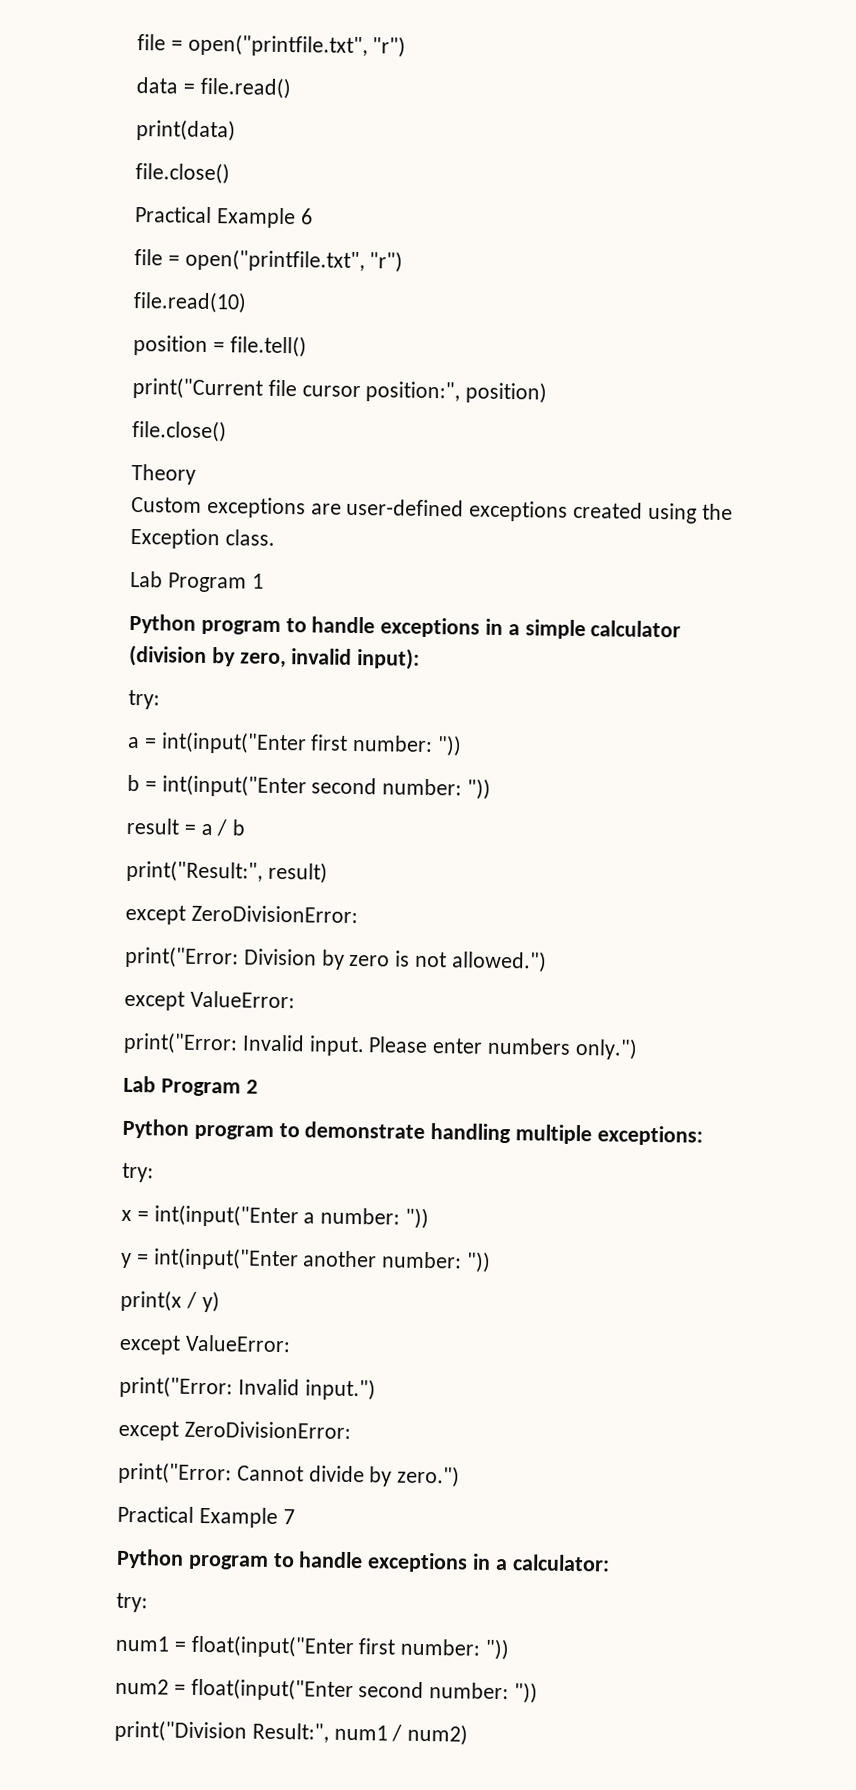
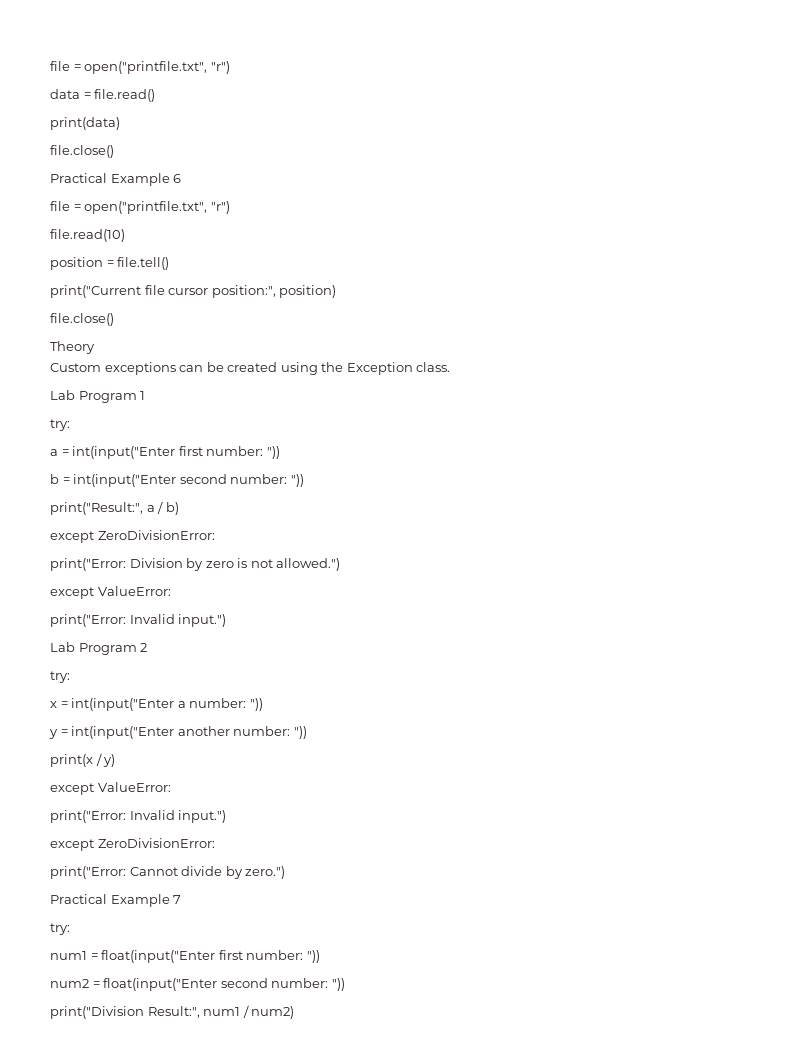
[310,498,569,522] are user-defined exceptions -> [179,362,224,372] can be
[129,613,682,640] [129,644,421,670] // Python program to handle exceptions in a simple calculator (division by zero, invalid input): -> (146, 395) none
[126,817,246,837] [126,859,328,884] result = a / b // print("Result:", result) -> [50,501,179,515] print("Result:", a / b)
[308,1035,638,1060] [123,1075,258,1097] [122,1118,703,1146] input. Please enter numbers only.") // Lab Program 2 // Python program to demonstrate handling multiple exceptions: -> [178,614,227,627] [50,642,148,655] input.") // Lab Program 2
[116,1548,610,1573] // Python program to handle exceptions in a calculator: -> (182, 899) none

